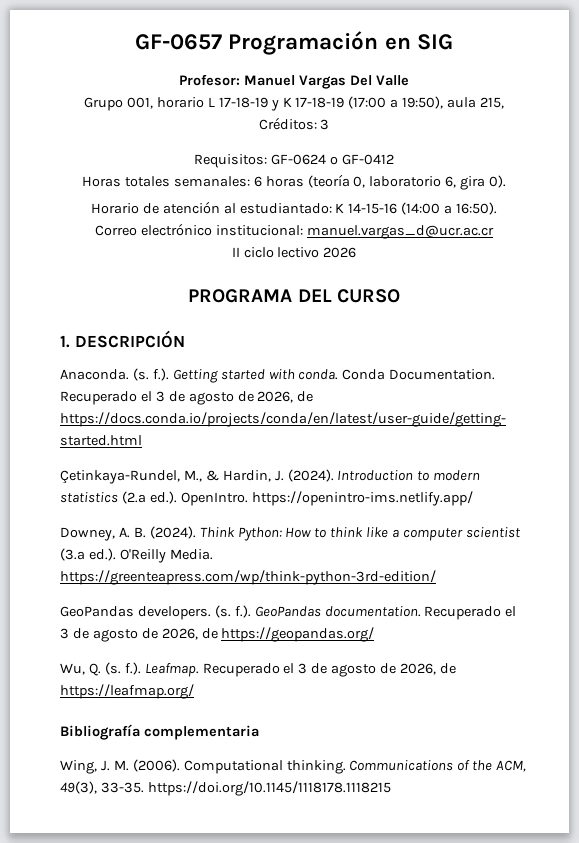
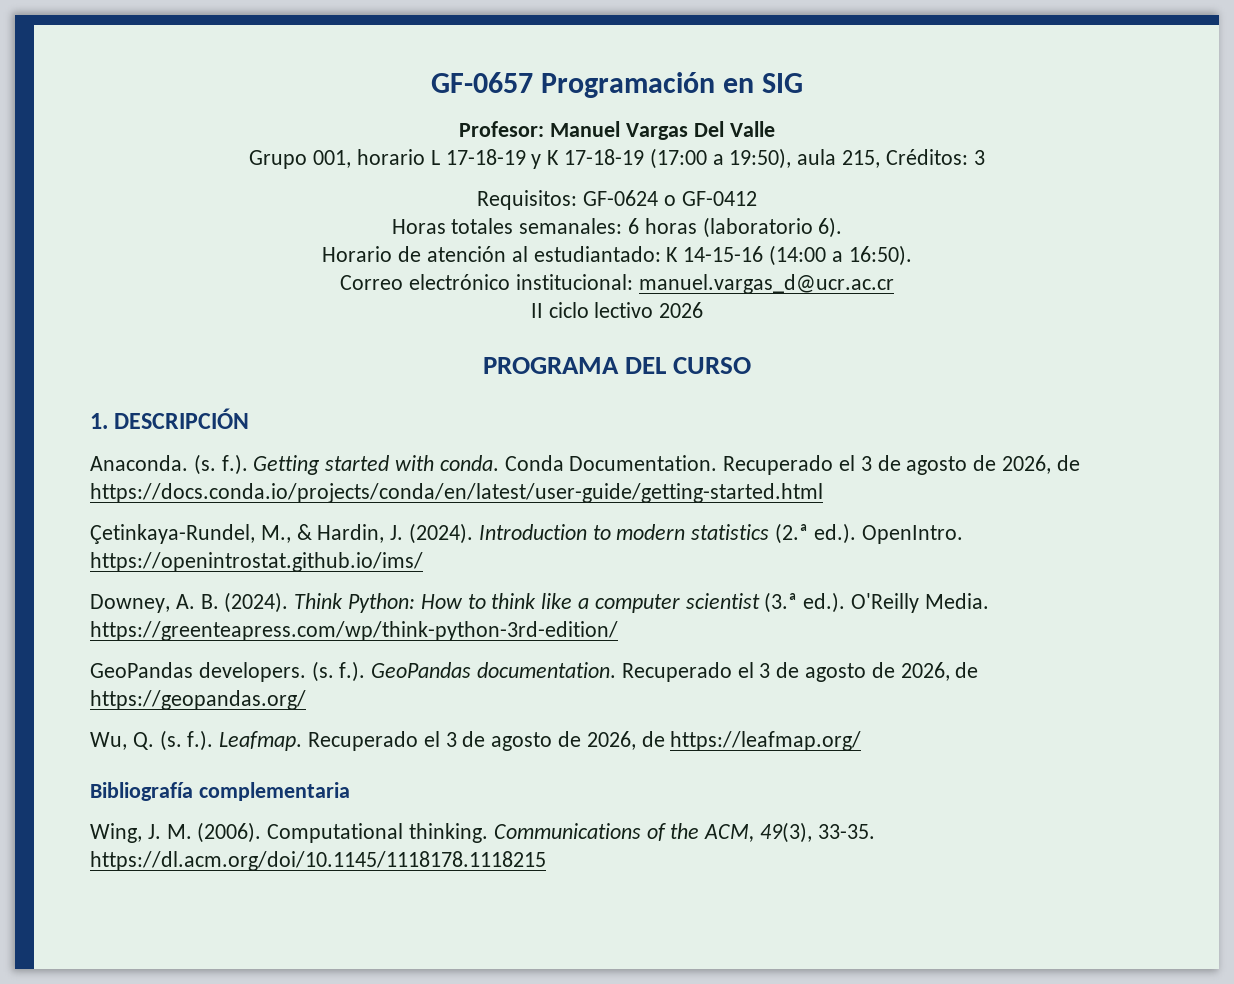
[307,174,507,190] (teoría 0, laboratorio 6, gira 0). -> [702,217,843,238] (laboratorio 6).
[251,491,473,506] https://openintro-ims.netlify.app/ -> [90,552,423,572] https://openintrostat.github.io/ims/
[147,781,391,796] https://doi.org/10.1145/1118178.1118215 -> [90,851,546,871] https://dl.acm.org/doi/10.1145/1118178.1118215

